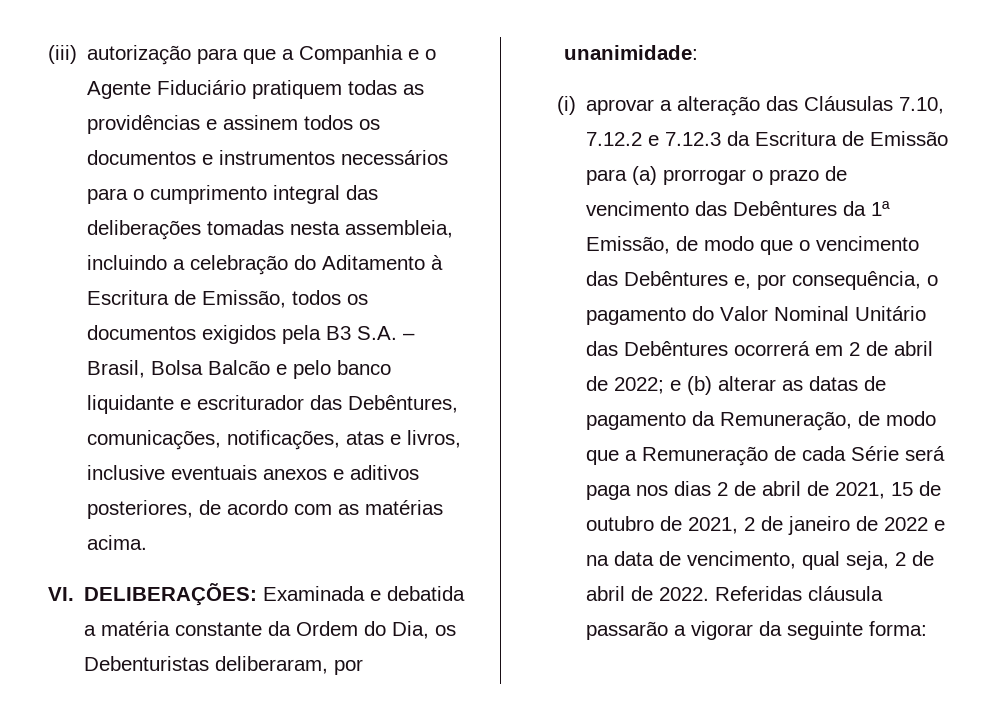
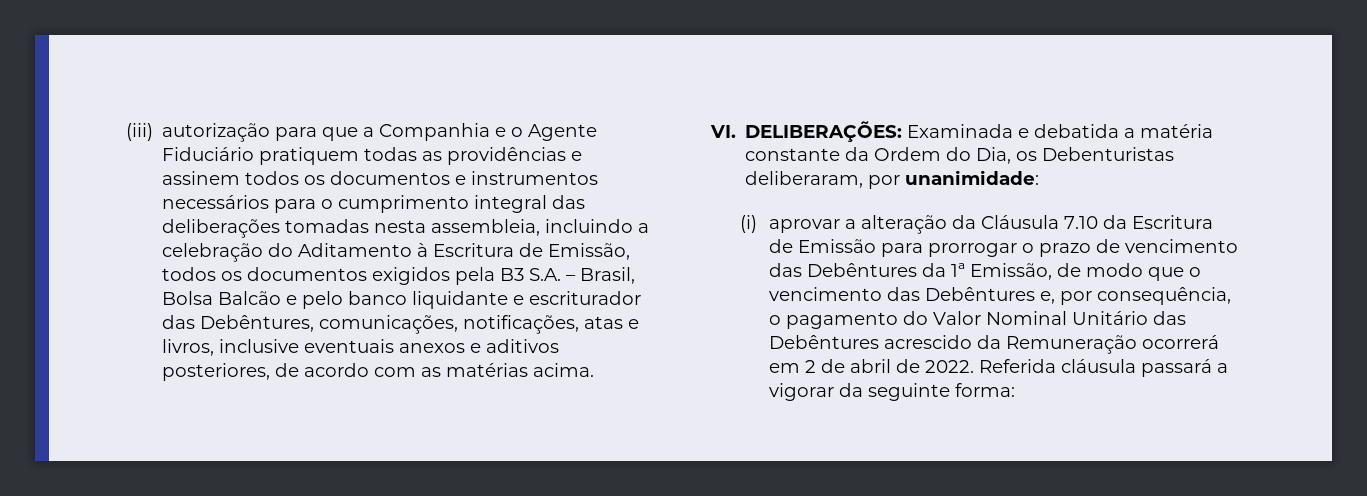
[765,96,944,114] [585,132,721,146] das Cláusulas 7.10, 7.12.2 e 7.12.3 -> [951,215,1098,229] da Cláusula 7.10
[631,166,657,185] (a) -> (923, 250) none
(728, 348) none -> [883,335,1137,354] acrescido da Remuneração
[613,376,886,395] [585,411,936,431] [585,446,945,466] [585,481,941,500] [585,516,945,535] [585,551,934,570] [585,586,883,601] [585,621,668,640] 2022; e (b) alterar as datas de pagamento da Remuneração, de modo que a Remuneração de cada Série será paga nos dias 2 de abril de 2021, 15 de outubro de 2021, 2 de janeiro de 2022 e na data de vencimento, qual seja, 2 de abril de 2022. Referidas cláusula passarão -> [924,359,1212,377] 2022. Referida cláusula passará

